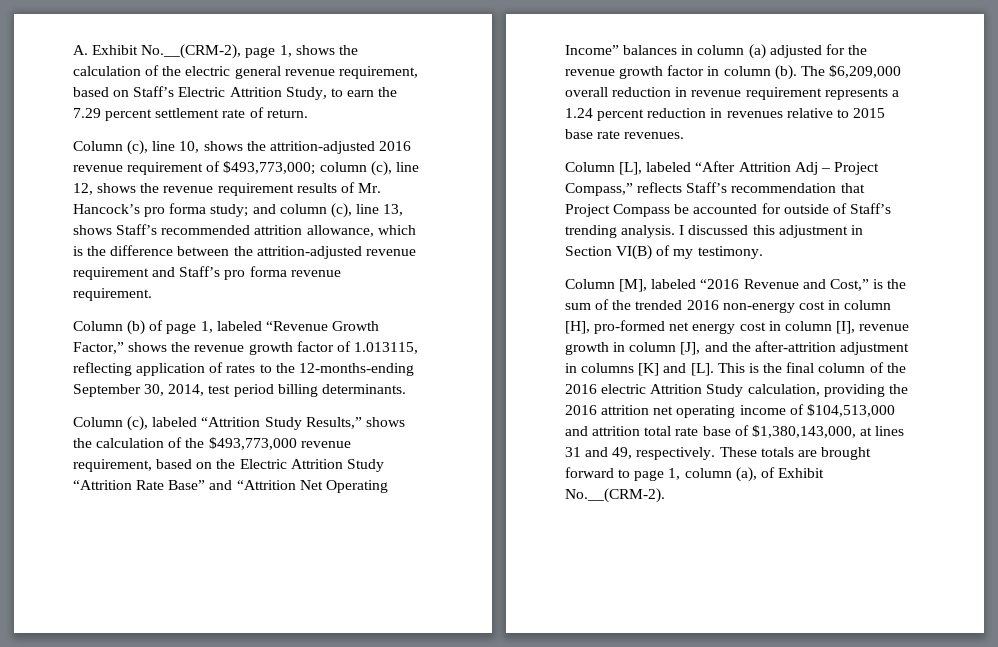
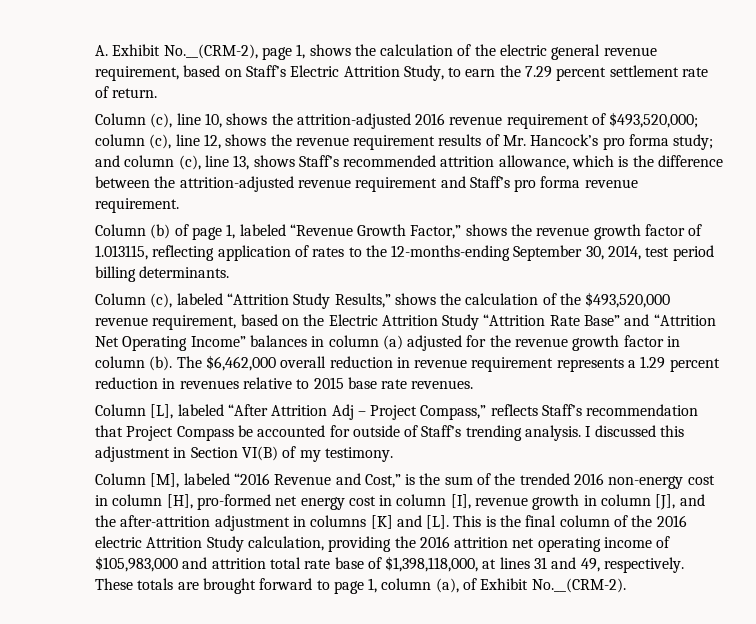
[223,161,316,175] $493,773,000; -> [609,112,699,128] $493,520,000;
[208,437,297,450] $493,773,000 -> [585,292,671,308] $493,520,000
[829,65,902,78] $6,209,000 -> [205,355,276,371] $6,462,000
[564,108,593,118] 1.24 -> [640,356,666,369] 1.29
[806,404,895,417] $104,513,000 -> [94,556,178,572] $105,983,000
[751,425,856,438] $1,380,143,000, -> [385,556,479,572] $1,398,118,000,

